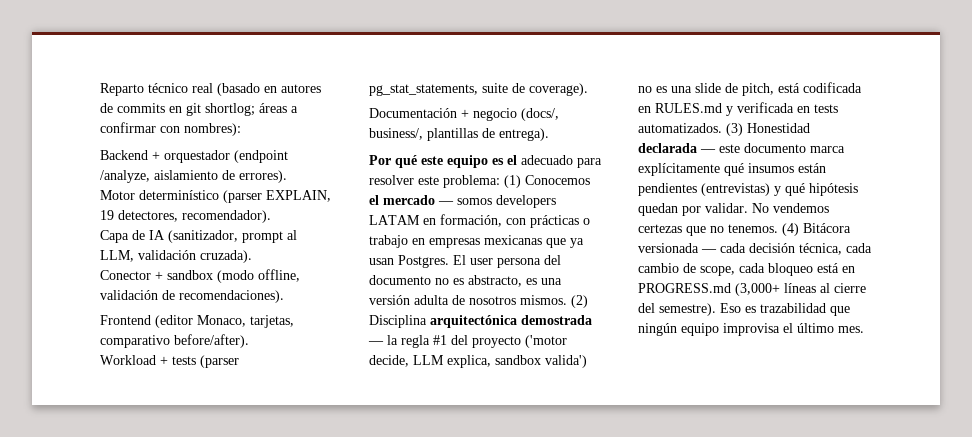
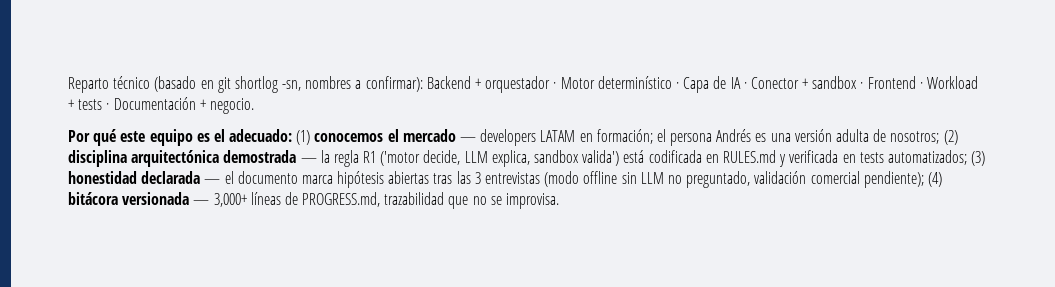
[192,83,213,93] real -> (151, 82) none
[281,84,321,93] [100,103,298,116] [100,122,241,136] [100,150,288,163] [100,170,287,183] [100,190,331,203] [100,210,271,223] [100,230,297,243] [100,250,252,263] [100,269,300,283] [100,290,284,303] [100,315,294,328] [100,334,249,348] [100,355,239,368] [369,83,588,96] [369,108,559,121] [369,128,549,141] autores de commits en git shortlog; áreas a confirmar con nombres): // Backend + orquestador (endpoint /analyze, aislamiento de errores). // Motor determinístico (parser EXPLAIN, 19 detectores, recomendador). // Capa de IA (sanitizador, prompt al LLM, validación cruzada). // Conector + sandbox (modo offline, validación de recomendaciones). // Frontend (editor Monaco, tarjetas, comparativo before/after). // Workload + tests (parser pg_stat_statements, suite de coverage). // Documentación + negocio (docs/, business/, plantillas de entrega). -> [217,76,978,93] [68,97,254,114] git shortlog -sn, nombres a confirmar): Backend + orquestador · Motor determinístico · Capa de IA · Conector + sandbox · Frontend · Workload + tests · Documentación + negocio.
[521,155,602,168] [369,175,590,188] adecuado para resolver este problema: (1) Conocemos -> [229,129,384,145] adecuado: (1) conocemos
[457,198,492,205] somos -> (477, 139) none
[440,214,590,228] [369,235,584,248] [369,255,561,268] [369,275,522,287] formación, con prácticas o trabajo en empresas mexicanas que ya usan Postgres. El user persona del documento no es abstracto, -> [596,129,752,146] formación; el persona Andrés
[469,295,588,308] [369,315,427,328] nosotros mismos. (2) Disciplina -> [890,130,958,145] [68,150,127,167] nosotros; (2) disciplina
[433,335,521,348] #1 del proyecto -> [363,151,377,163] R1
[638,83,774,96] no es una slide de pitch, -> (620, 158) none
[638,123,810,136] automatizados. (3) Honestidad -> [887,150,986,166] [68,171,137,184] automatizados; (3) honestidad
[719,144,740,153] este -> [224,171,234,184] el
[638,163,826,176] [638,183,858,196] [638,203,829,216] [638,223,851,236] [638,243,872,255] [638,263,855,276] [638,283,866,296] [638,303,850,316] [638,323,864,336] explícitamente qué insumos están pendientes (entrevistas) y qué hipótesis quedan por validar. No vendemos certezas que no tenemos. (4) Bitácora versionada — cada decisión técnica, cada cambio de scope, cada bloqueo está en PROGRESS.md (3,000+ líneas al cierre del semestre). Eso es trazabilidad que ningún equipo improvisa el último mes. -> [337,171,942,188] [68,192,560,209] hipótesis abiertas tras las 3 entrevistas (modo offline sin LLM no preguntado, validación comercial pendiente); (4) bitácora versionada — 3,000+ líneas de PROGRESS.md, trazabilidad que no se improvisa.

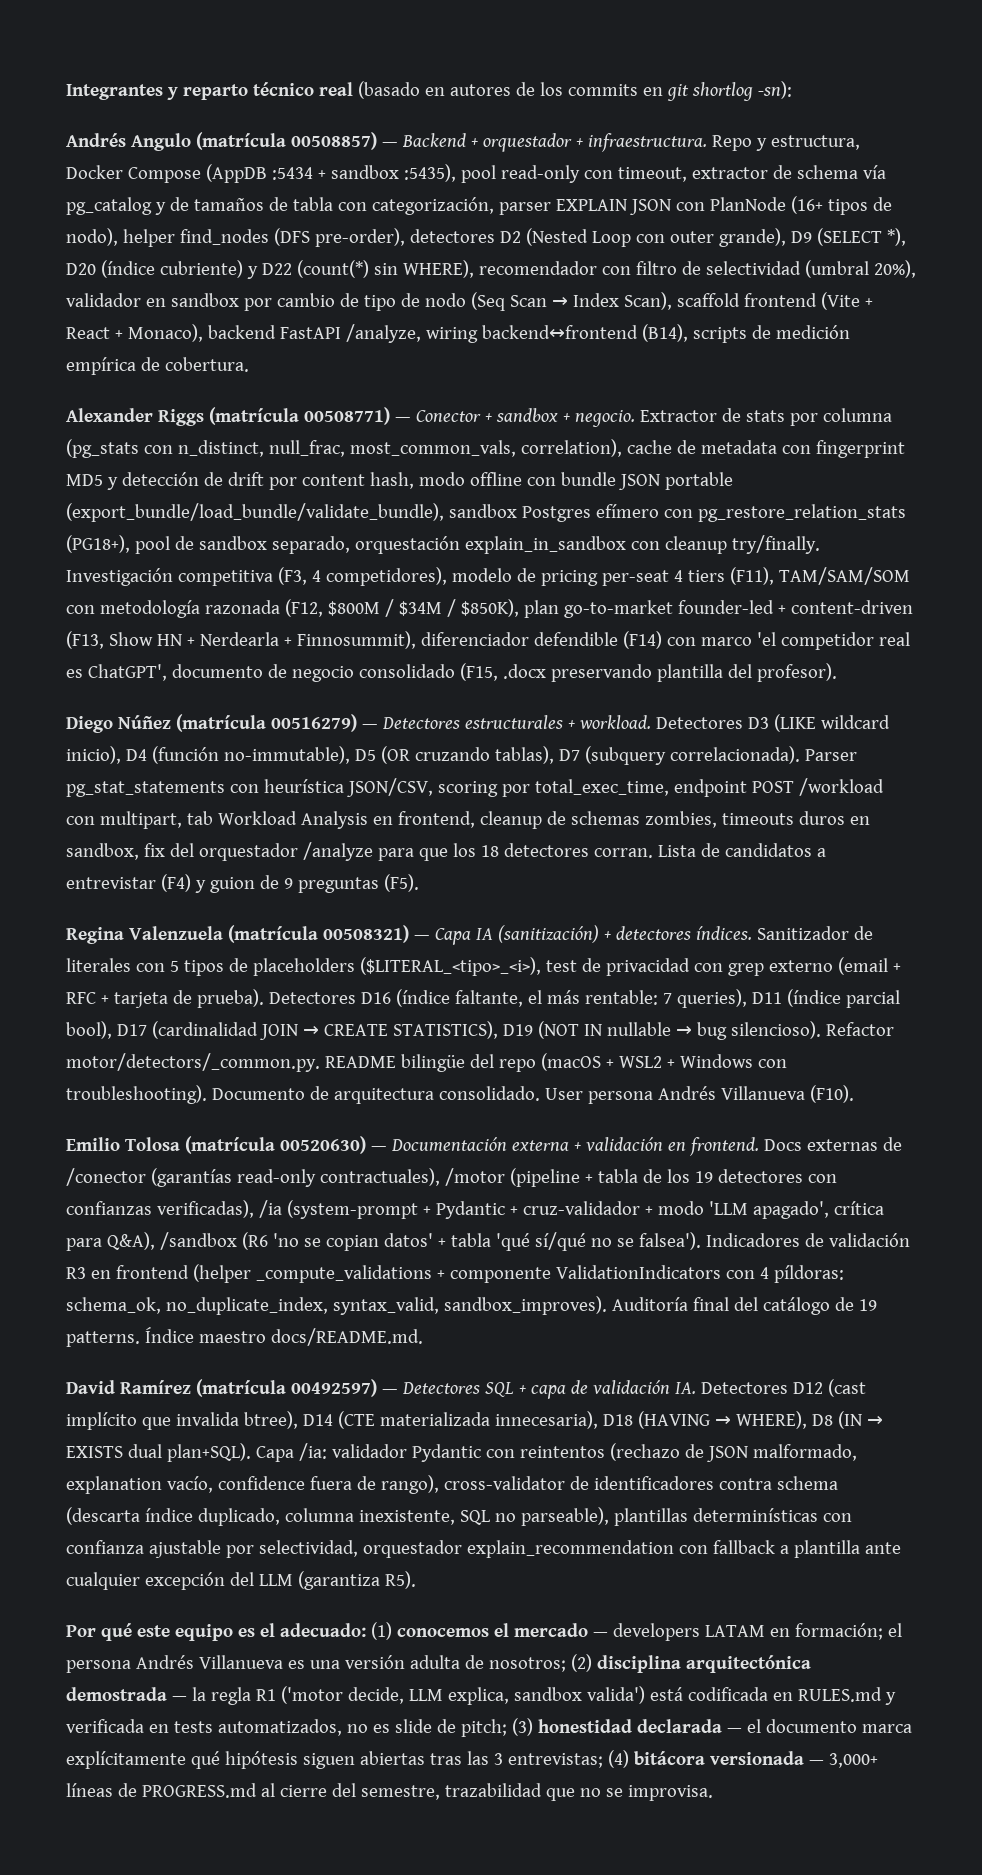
[68,76,978,93] [68,97,254,114] Reparto técnico (basado en git shortlog -sn, nombres a confirmar): Backend + orquestador · Motor determinístico · Capa de IA · Conector + sandbox · Frontend · Workload + tests · Documentación + negocio. -> [66,81,792,101] [66,132,860,152] [66,164,886,183] [66,196,892,215] [66,228,906,247] [66,260,916,279] [66,292,873,311] [66,324,850,343] [66,357,249,375] [66,407,892,427] [66,439,905,458] [66,472,733,490] [66,503,906,522] [66,535,820,554] [66,567,910,586] [66,599,913,618] [66,631,910,650] [66,663,837,682] [66,714,890,733] [66,746,857,765] [66,778,884,797] [66,811,870,829] [66,842,826,861] [66,874,419,893] [66,925,873,945] [66,957,901,976] [66,989,900,1008] [66,1021,894,1040] [66,1053,787,1072] [66,1085,854,1104] [66,1136,902,1156] [66,1168,837,1187] [66,1200,884,1219] [66,1232,910,1251] [66,1264,844,1283] [66,1296,877,1315] [66,1327,423,1347] [66,1379,866,1399] [66,1411,883,1430] [66,1443,857,1462] [66,1475,838,1494] [66,1507,852,1526] [66,1540,901,1558] [66,1571,416,1590] Integrantes y reparto técnico real (basado en autores de los commits en git shortlog -sn): // Andrés Angulo (matrícula 00508857) — Backend + orquestador + infraestructura. Repo y estructura, Docker Compose (AppDB :5434 + sandbox :5435), pool read-only con timeout, extractor de schema vía pg_catalog y de tamaños de tabla con categorización, parser EXPLAIN JSON con PlanNode (16+ tipos de nodo), helper find_nodes (DFS pre-order), detectores D2 (Nested Loop con outer grande), D9 (SELECT *), D20 (índice cubriente) y D22 (count(*) sin WHERE), recomendador con filtro de selectividad (umbral 20%), validador en sandbox por cambio de tipo de nodo (Seq Scan → Index Scan), scaffold frontend (Vite + React + Monaco), backend FastAPI /analyze, wiring backend↔frontend (B14), scripts de medición empírica de cobertura. // Alexander Riggs (matrícula 00508771) — Conector + sandbox + negocio. Extractor de stats por columna (pg_stats con n_distinct, null_frac, most_common_vals, correlation), cache de metadata con fingerprint MD5 y detección de drift por content hash, modo offline con bundle JSON portable (export_bundle/load_bundle/validate_bundle), sandbox Postgres efímero con pg_restore_relation_stats (PG18+), pool de sandbox separado, orquestación explain_in_sandbox con cleanup try/finally. Investigación competitiva (F3, 4 competidores), modelo de pricing per-seat 4 tiers (F11), TAM/SAM/SOM con metodología razonada (F12, $800M / $34M / $850K), plan go-to-market founder-led + content-driven (F13, Show HN + Nerdearla + Finnosummit), diferenciador defendible (F14) con marco 'el competidor real es ChatGPT', documento de negocio consolidado (F15, .docx preservando plantilla del profesor). // Diego Núñez (matrícula 00516279) — Detectores estructurales + workload. Detectores D3 (LIKE wildcard inicio), D4 (función no-immutable), D5 (OR cruzando tablas), D7 (subquery correlacionada). Parser pg_stat_statements con heurística JSON/CSV, scoring por total_exec_time, endpoint POST /workload con multipart, tab Workload Analysis en frontend, cleanup de schemas zombies, timeouts duros en sandbox, fix del orquestador /analyze para que los 18 detectores corran. Lista de candidatos a entrevistar (F4) y guion de 9 preguntas (F5). // Regina Valenzuela (matrícula 00508321) — Capa IA (sanitización) + detectores índices. Sanitizador de literales con 5 tipos de placeholders ($LITERAL_<tipo>_<i>), test de privacidad con grep externo (email + RFC + tarjeta de prueba). Detectores D16 (índice faltante, el más rentable: 7 queries), D11 (índice parcial bool), D17 (cardinalidad JOIN → CREATE STATISTICS), D19 (NOT IN nullable → bug silencioso). Refactor motor/detectors/_common.py. README bilingüe del repo (macOS + WSL2 + Windows con troubleshooting). Documento de arquitectura consolidado. User persona Andrés Villanueva (F10). // Emilio Tolosa (matrícula 00520630) — Documentación externa + validación en frontend. Docs externas de /conector (garantías read-only contractuales), /motor (pipeline + tabla de los 19 detectores con confianzas verificadas), /ia (system-prompt + Pydantic + cruz-validador + modo 'LLM apagado', crítica para Q&A), /sandbox (R6 'no se copian datos' + tabla 'qué sí/qué no se falsea'). Indicadores de validación R3 en frontend (helper _compute_validations + componente ValidationIndicators con 4 píldoras: schema_ok, no_duplicate_index, syntax_valid, sandbox_improves). Auditoría final del catálogo de 19 patterns. Índice maestro docs/README.md. // David Ramírez (matrícula 00492597) — Detectores SQL + capa de validación IA. Detectores D12 (cast implícito que invalida btree), D14 (CTE materializada innecesaria), D18 (HAVING → WHERE), D8 (IN → EXISTS dual plan+SQL). Capa /ia: validador Pydantic con reintentos (rechazo de JSON malformado, explanation vacío, confidence fuera de rango), cross-validator de identificadores contra schema (descarta índice duplicado, columna inexistente, SQL no parseable), plantillas determinísticas con confianza ajustable por selectividad, orquestador explain_recommendation con fallback a plantilla ante cualquier excepción del LLM (garantiza R5).
(752, 135) none -> [198,1655,283,1669] Villanueva
[887,150,967,165] automatizados; -> [217,1719,507,1737] automatizados, no es slide de pitch;
[337,171,924,188] hipótesis abiertas tras las 3 entrevistas (modo offline sin LLM no preguntado, validación comercial pendiente); -> [66,1751,603,1769] explícitamente qué hipótesis siguen abiertas tras las 3 entrevistas;
[302,192,381,207] PROGRESS.md, -> [141,1783,440,1800] PROGRESS.md al cierre del semestre,

